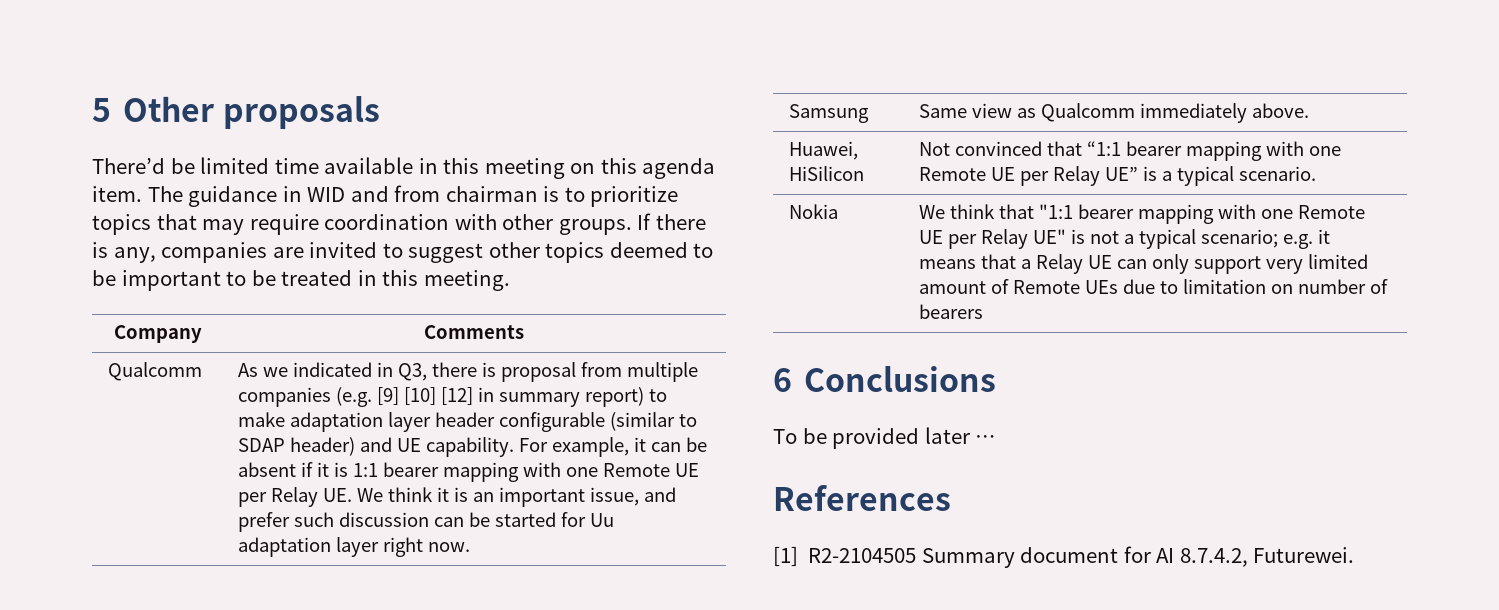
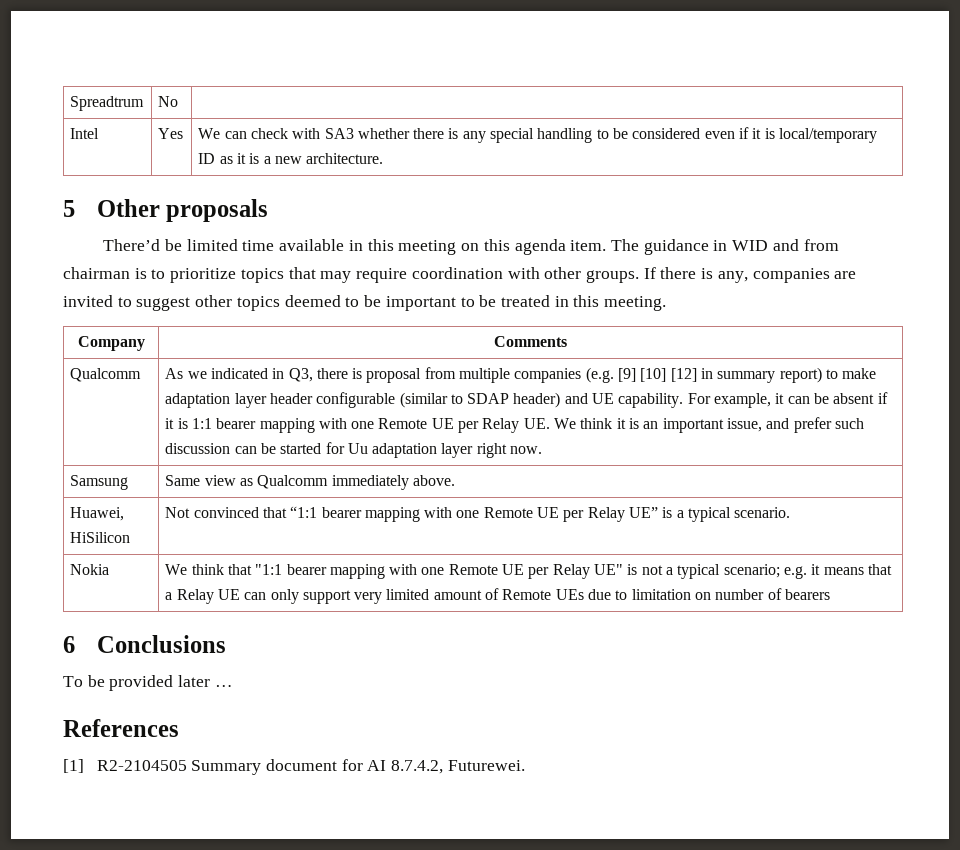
(92, 110) none -> [70,96,145,111] [158,96,179,107] [70,128,100,139] [158,128,184,139] [198,127,878,143] [198,153,384,164] Spreadtrum | No | // Intel | Yes | We can check with SA3 whether there is any special handling to be considered even if it is local/temporary ID as it is a new architecture. //

